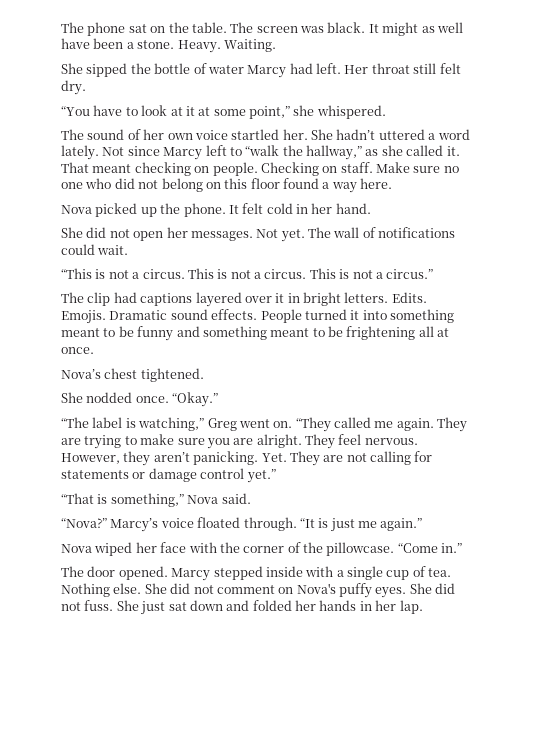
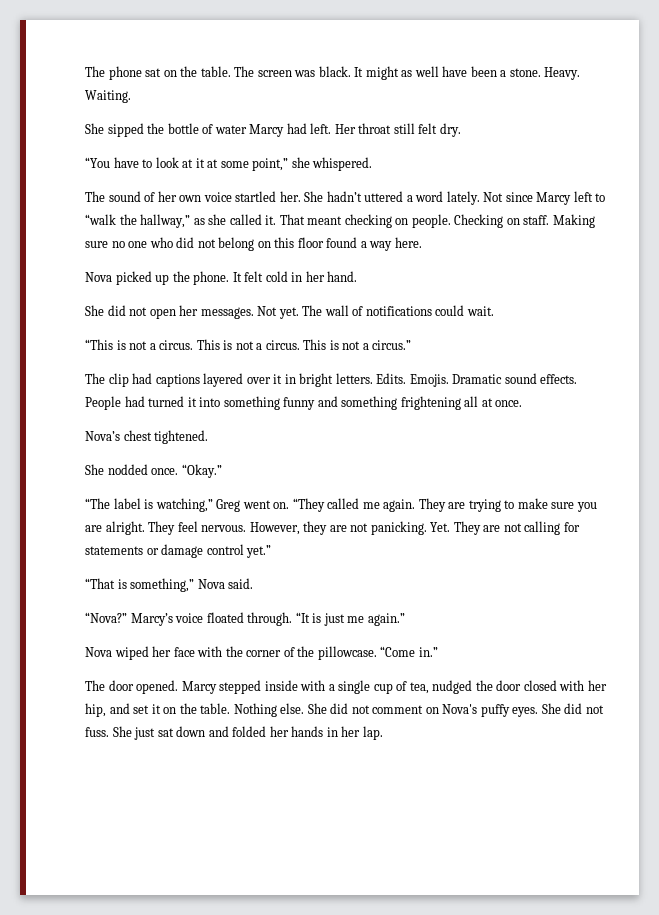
[376,162,410,173] Make -> [552,214,595,228] Making
(302, 316) none -> [124,396,145,407] had
[61,326,343,341] meant to be funny and something meant to be -> [283,396,398,410] funny and something
[153,452,190,462] aren’t -> [329,523,369,532] are not
[428,568,452,577] tea. -> [409,680,607,694] [85,703,231,717] tea, nudged the door closed with her hip, and set it on the table.

